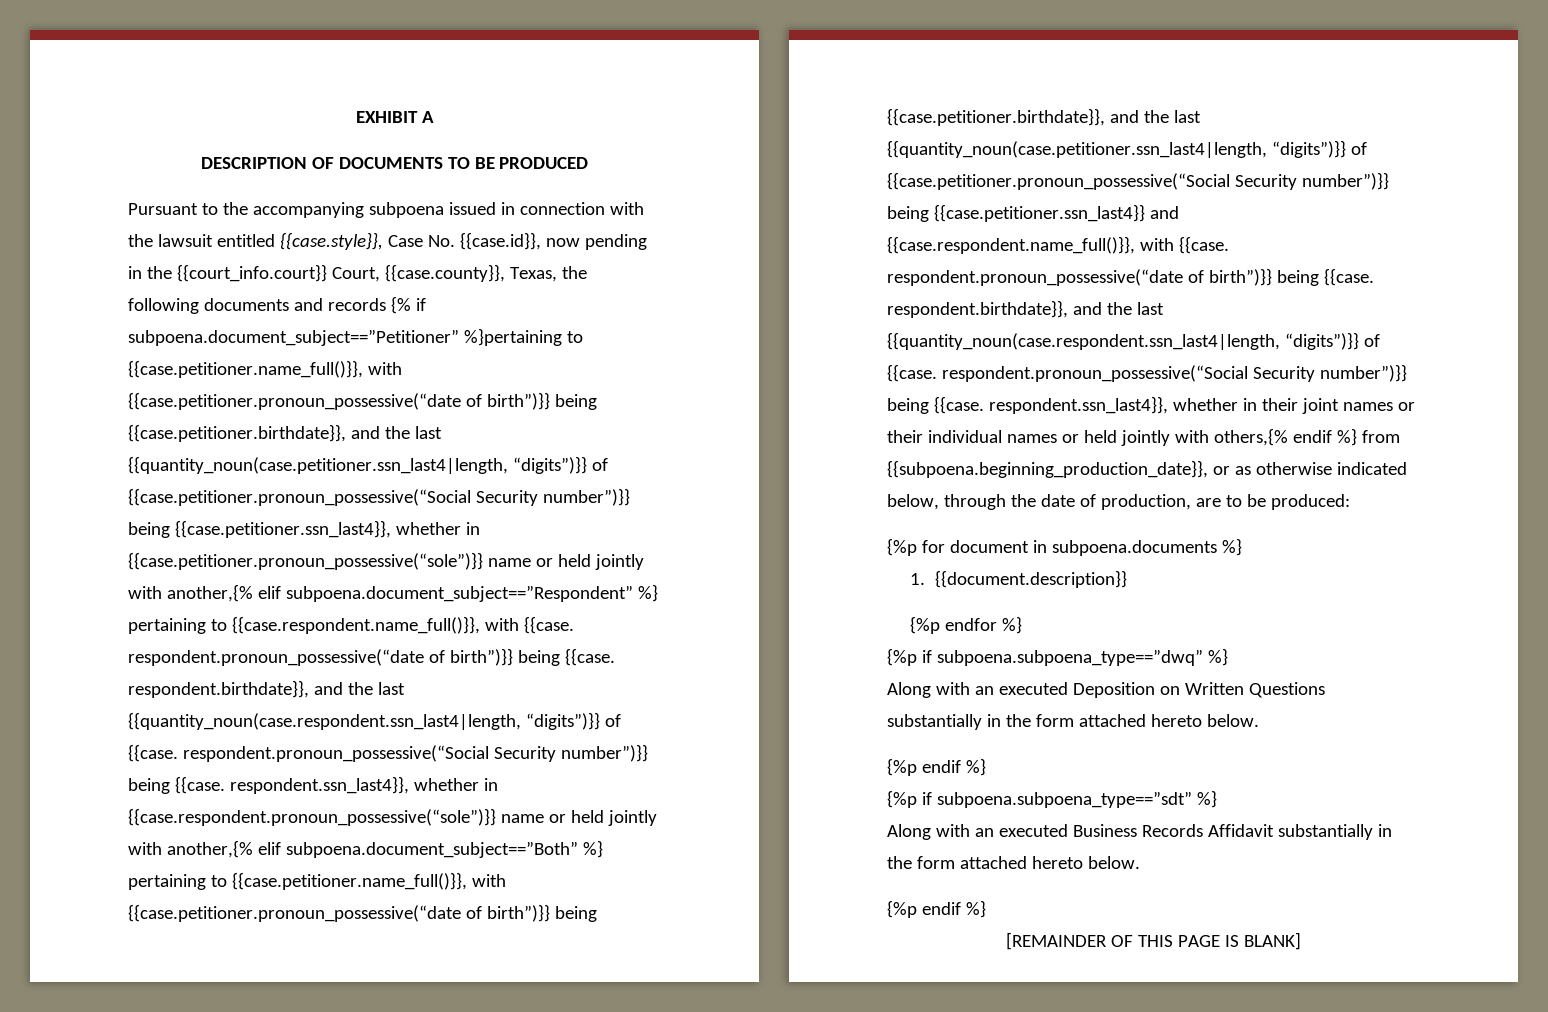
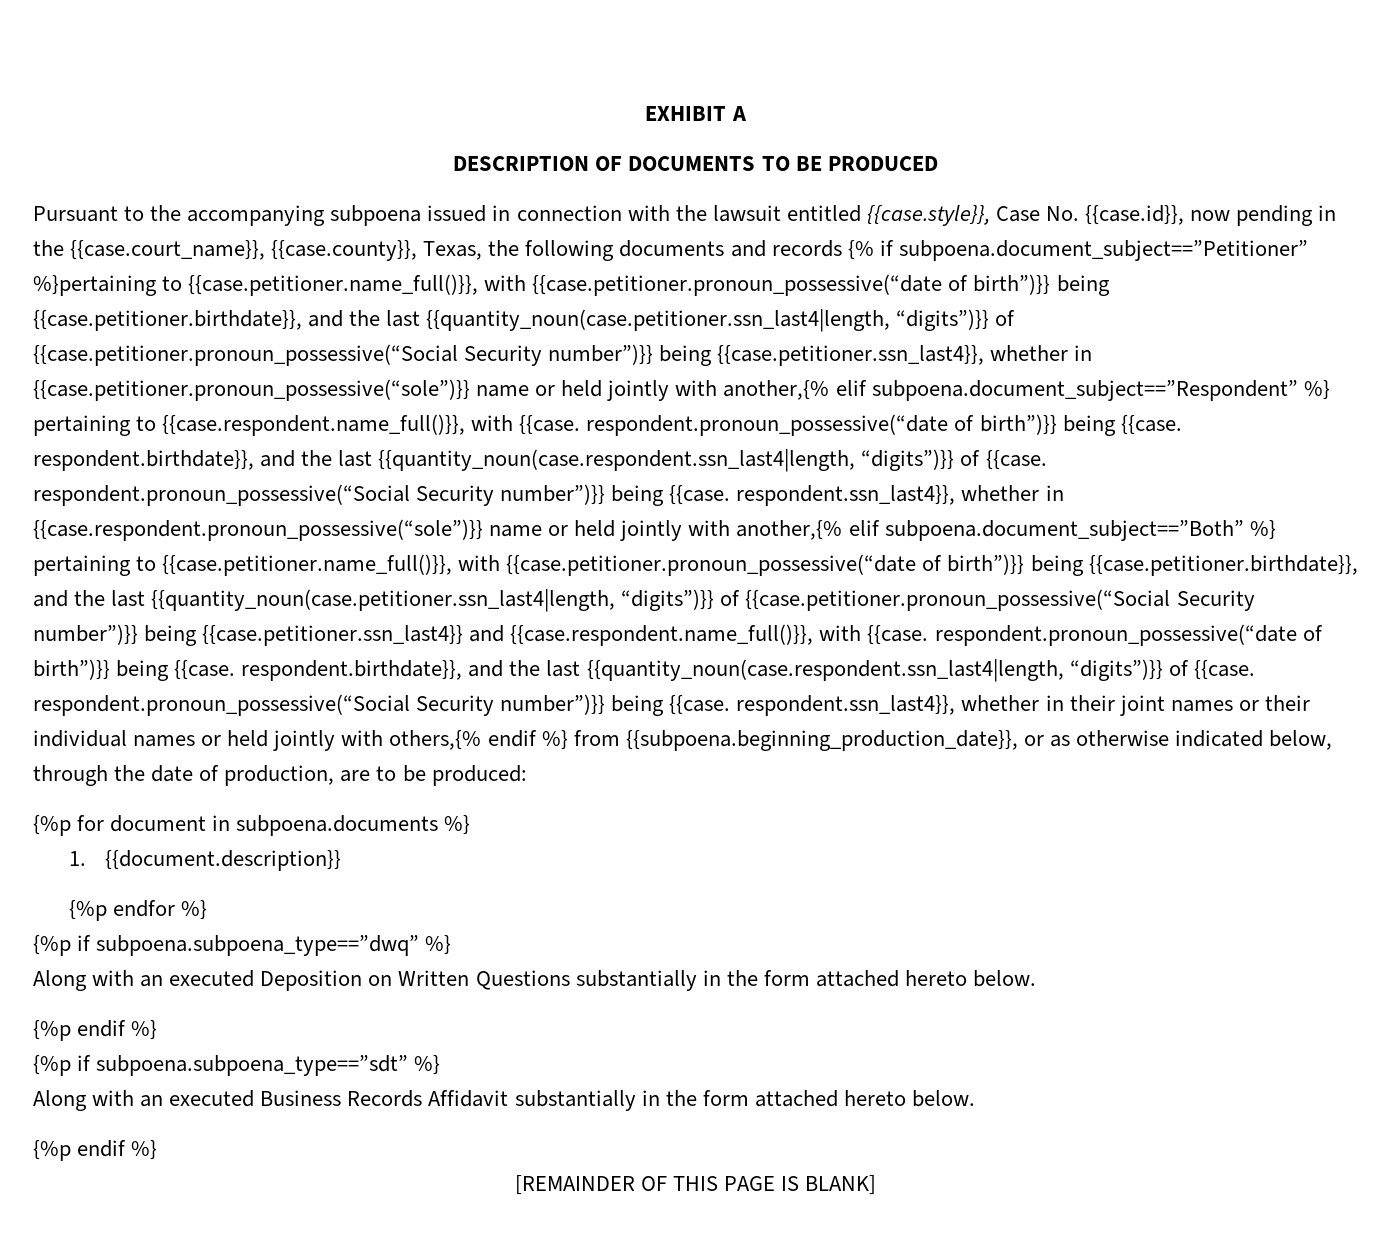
[176,264,380,282] {{court_info.court}} Court, -> [70,240,266,260] {{case.court_name}},

